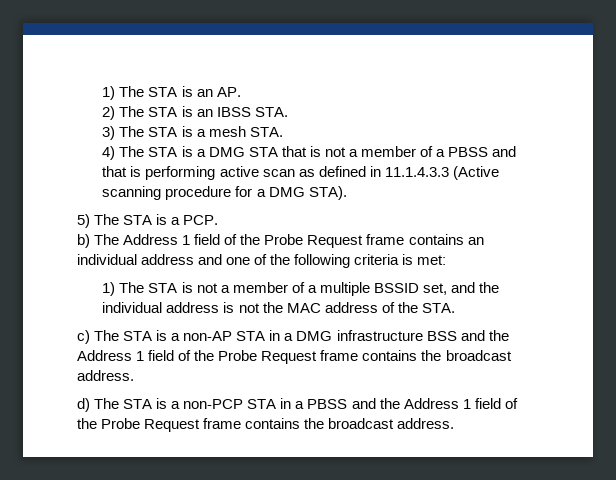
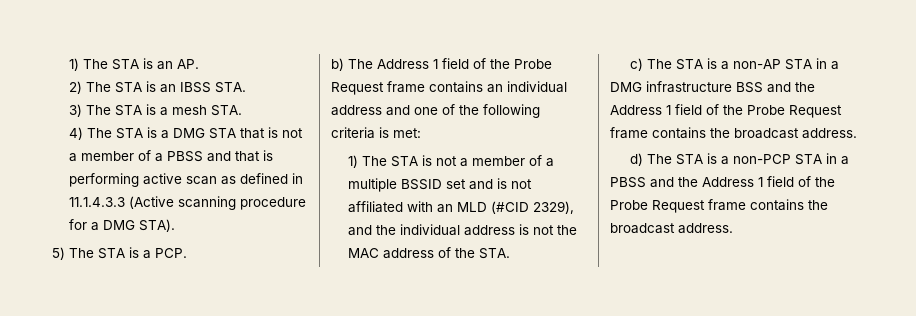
[422,283,447,295] set, -> [445,178,532,190] [347,201,574,214] set and is not affiliated with an MLD (#CID 2329),

